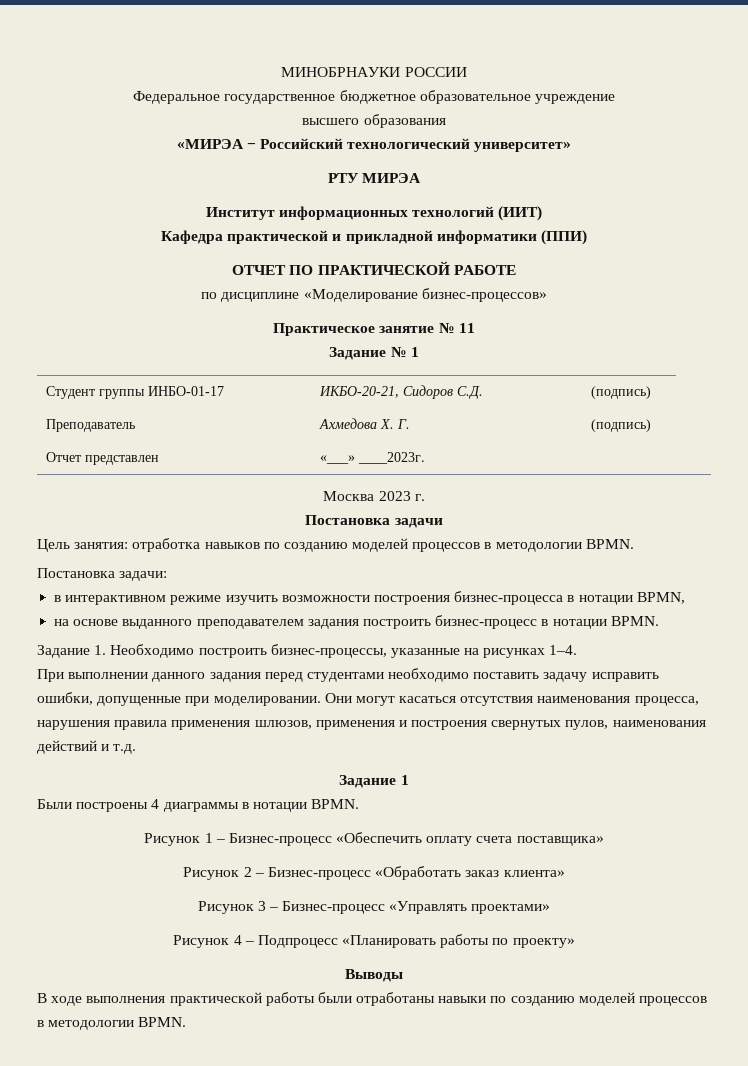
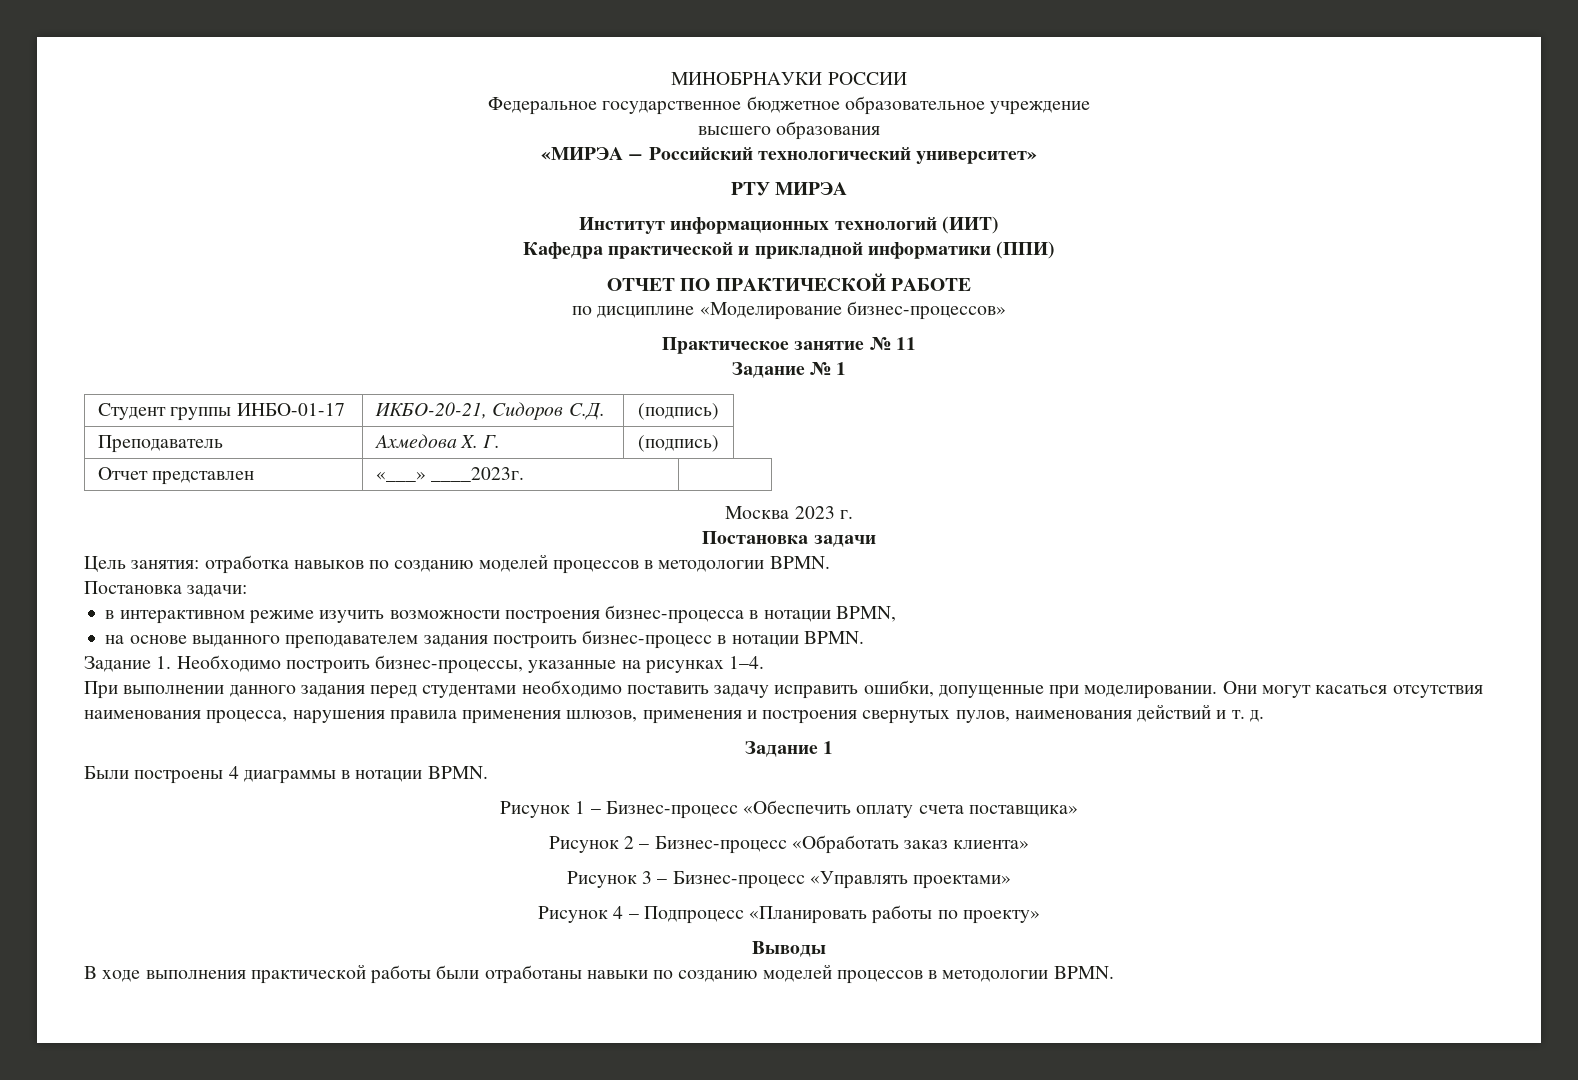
[113,744,137,754] т.д. -> [1231,710,1264,722] т. д.

